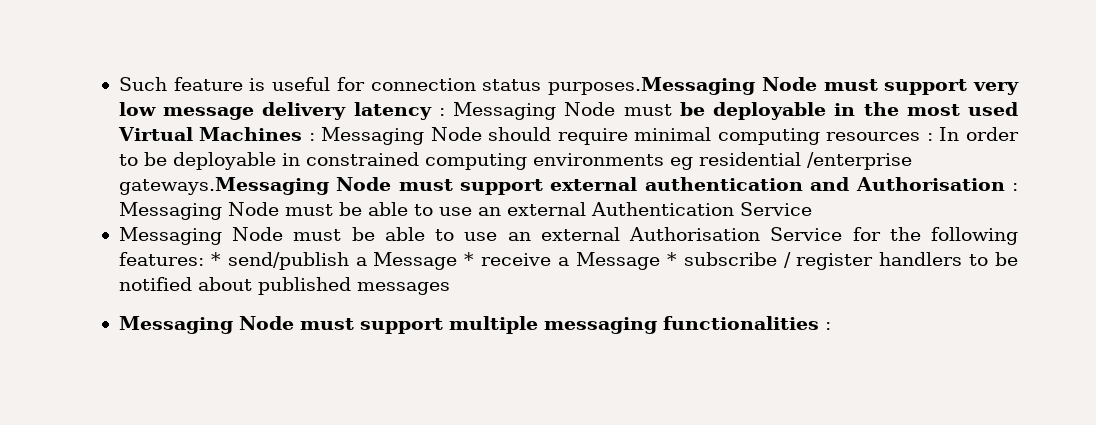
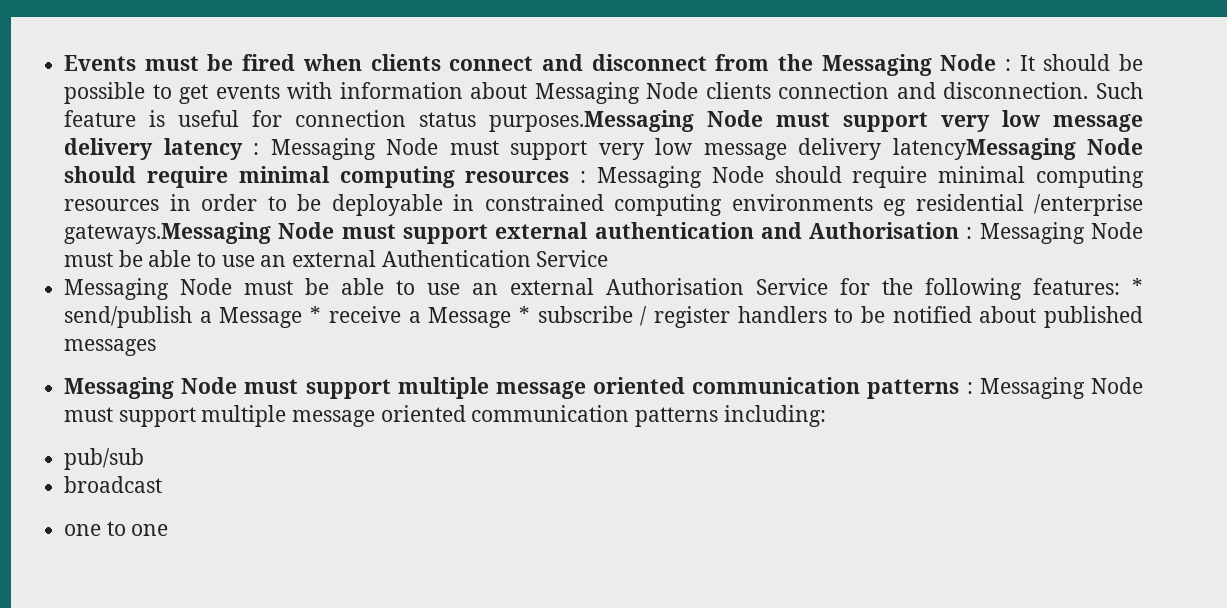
(118, 84) none -> [64,54,1143,76] [64,82,1089,104] Events must be fired when clients connect and disconnect from the Messaging Node : It should be possible to get events with information about Messaging Node clients connection and disconnection.
[679,102,1019,120] [117,127,303,141] be deployable in the most used Virtual Machines -> [510,138,1144,160] [64,166,570,188] support very low message delivery latencyMessaging Node should require minimal computing resources
[926,127,960,141] : In -> [169,194,191,211] in
[543,316,831,334] messaging functionalities : -> [495,377,1144,399] [64,405,826,427] [64,448,145,470] [64,476,163,493] [64,521,169,536] message oriented communication patterns : Messaging Node must support multiple message oriented communication patterns including: // pub/sub // broadcast // one to one

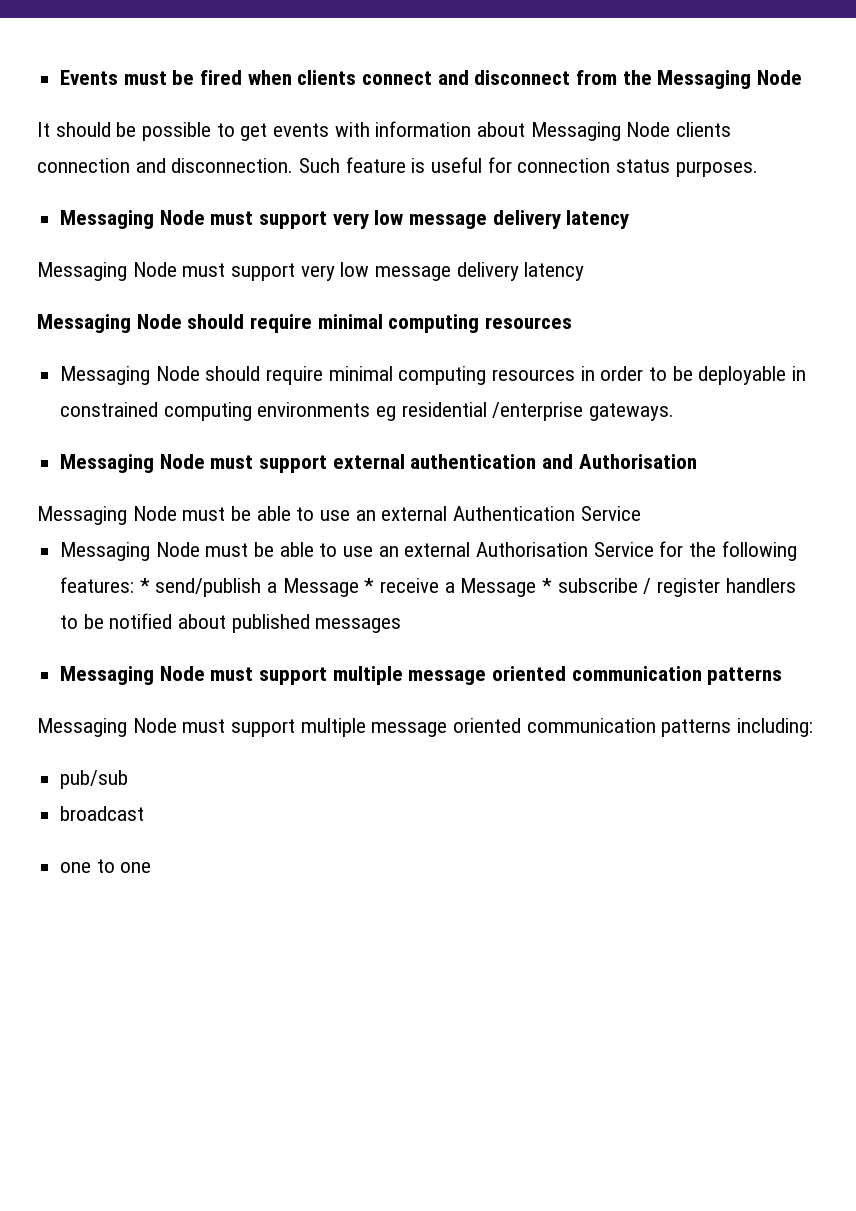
[1004,59,1011,71] : -> (803, 77) //
[489,110,1143,132] [64,138,1144,160] [64,166,587,188] purposes.Messaging Node must support very low message delivery latency : Messaging Node must support very low message delivery latencyMessaging Node should require minimal computing resources : -> [675,161,758,177] [60,210,630,229] [37,262,585,281] [37,314,573,333] purposes. // Messaging Node must support very low message delivery latency // Messaging Node must support very low message delivery latency // Messaging Node should require minimal computing resources //
[64,222,272,244] gateways.Messaging -> [589,403,675,421] [60,454,155,473] gateways. // Messaging
[966,227,973,239] : -> (697, 461) //
[966,382,973,394] : -> (783, 676) //

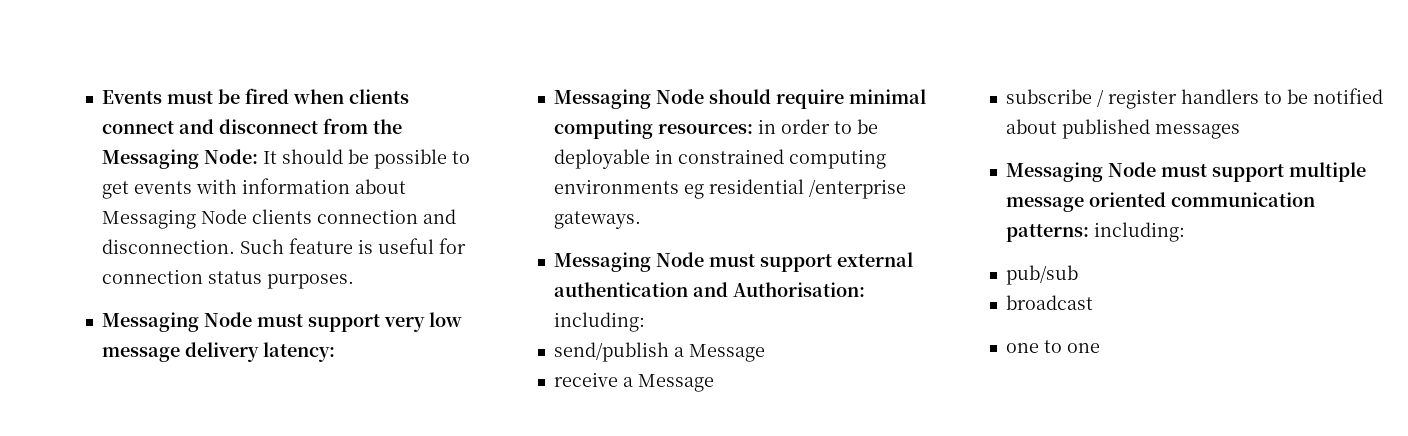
[757,70,803,85] Node // -> [203,149,258,164] Node:
[566,210,630,229] [37,262,585,281] [37,314,573,333] [60,366,576,385] latency // Messaging Node must support very low message delivery latency // Messaging Node should require minimal computing resources // Messaging Node should require minimal computing resources -> [262,342,335,362] [553,89,926,109] [553,119,753,139] latency: // Messaging Node should require minimal computing resources:
[578,454,697,469] [37,506,641,525] [60,541,797,561] [60,577,150,593] Authorisation // Messaging Node must be able to use an external Authentication Service // Messaging Node must be able to use an external Authorisation Service for the following features: * -> [732,282,865,297] [553,312,645,332] Authorisation: including: //
[364,578,375,593] * -> (765, 353) //
[542,578,553,593] * -> (714, 383) //
[707,667,783,685] [37,718,732,737] patterns // Messaging Node must support multiple message oriented communication patterns -> [1005,224,1089,242] patterns:

